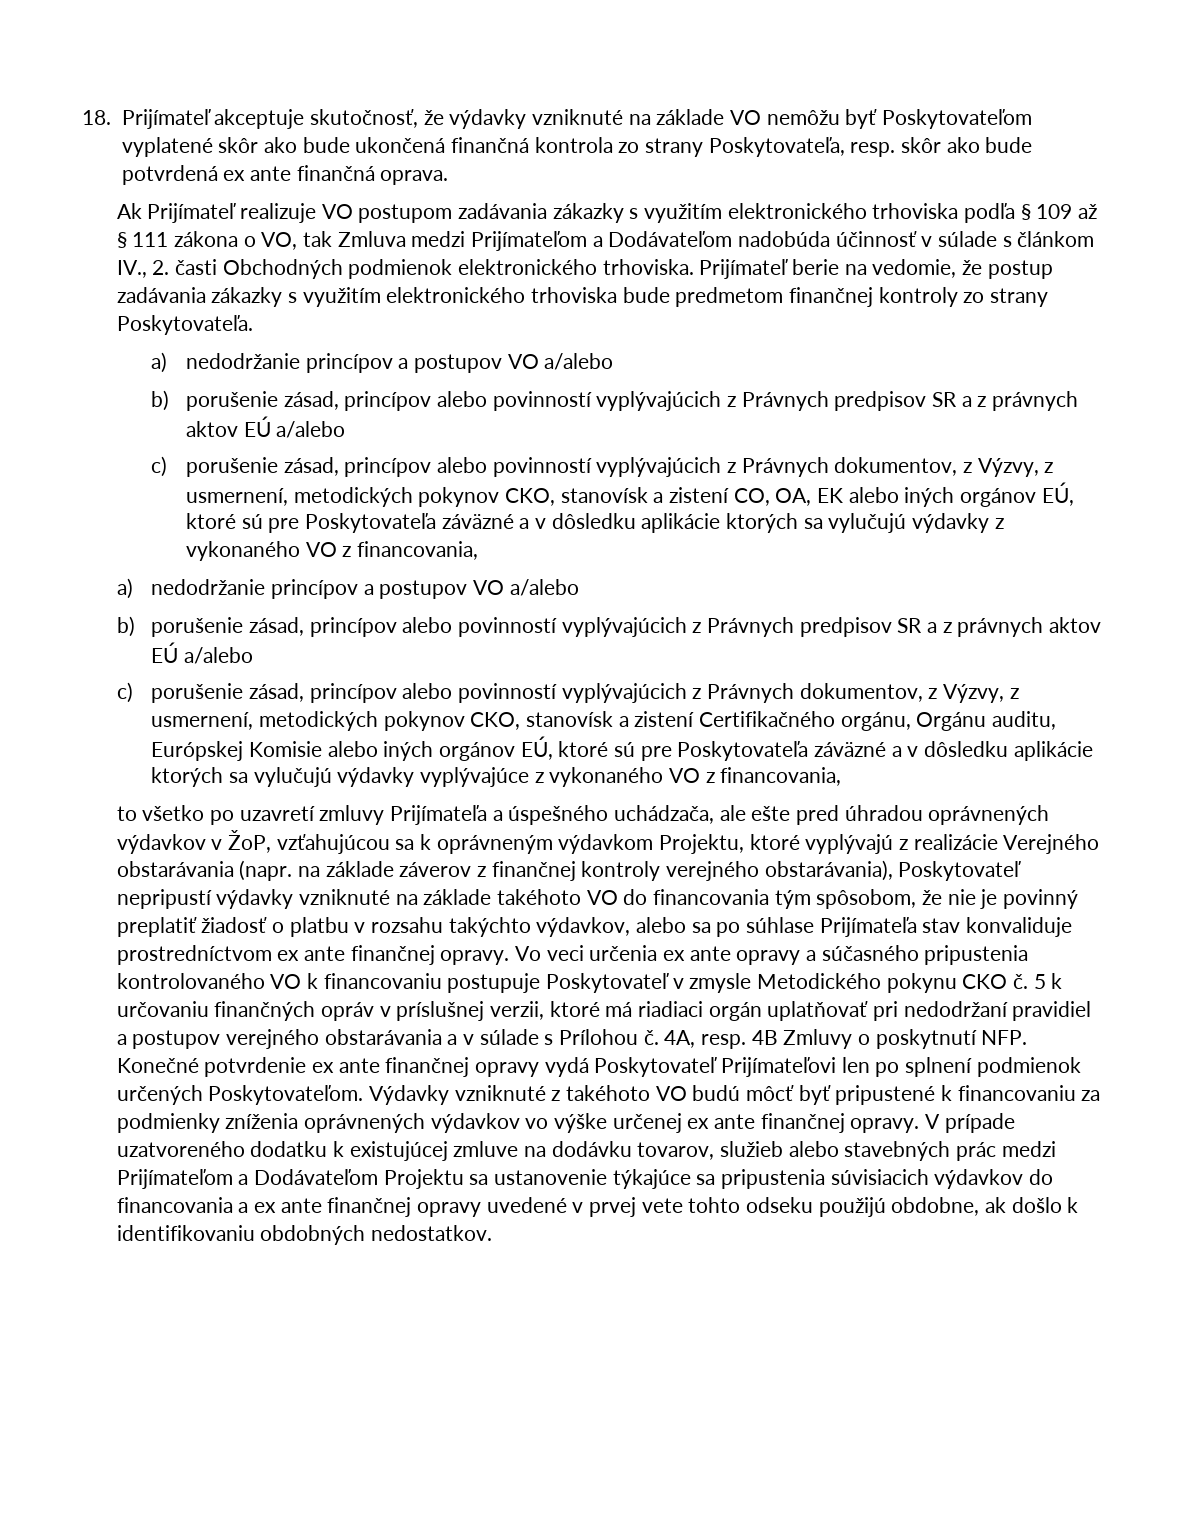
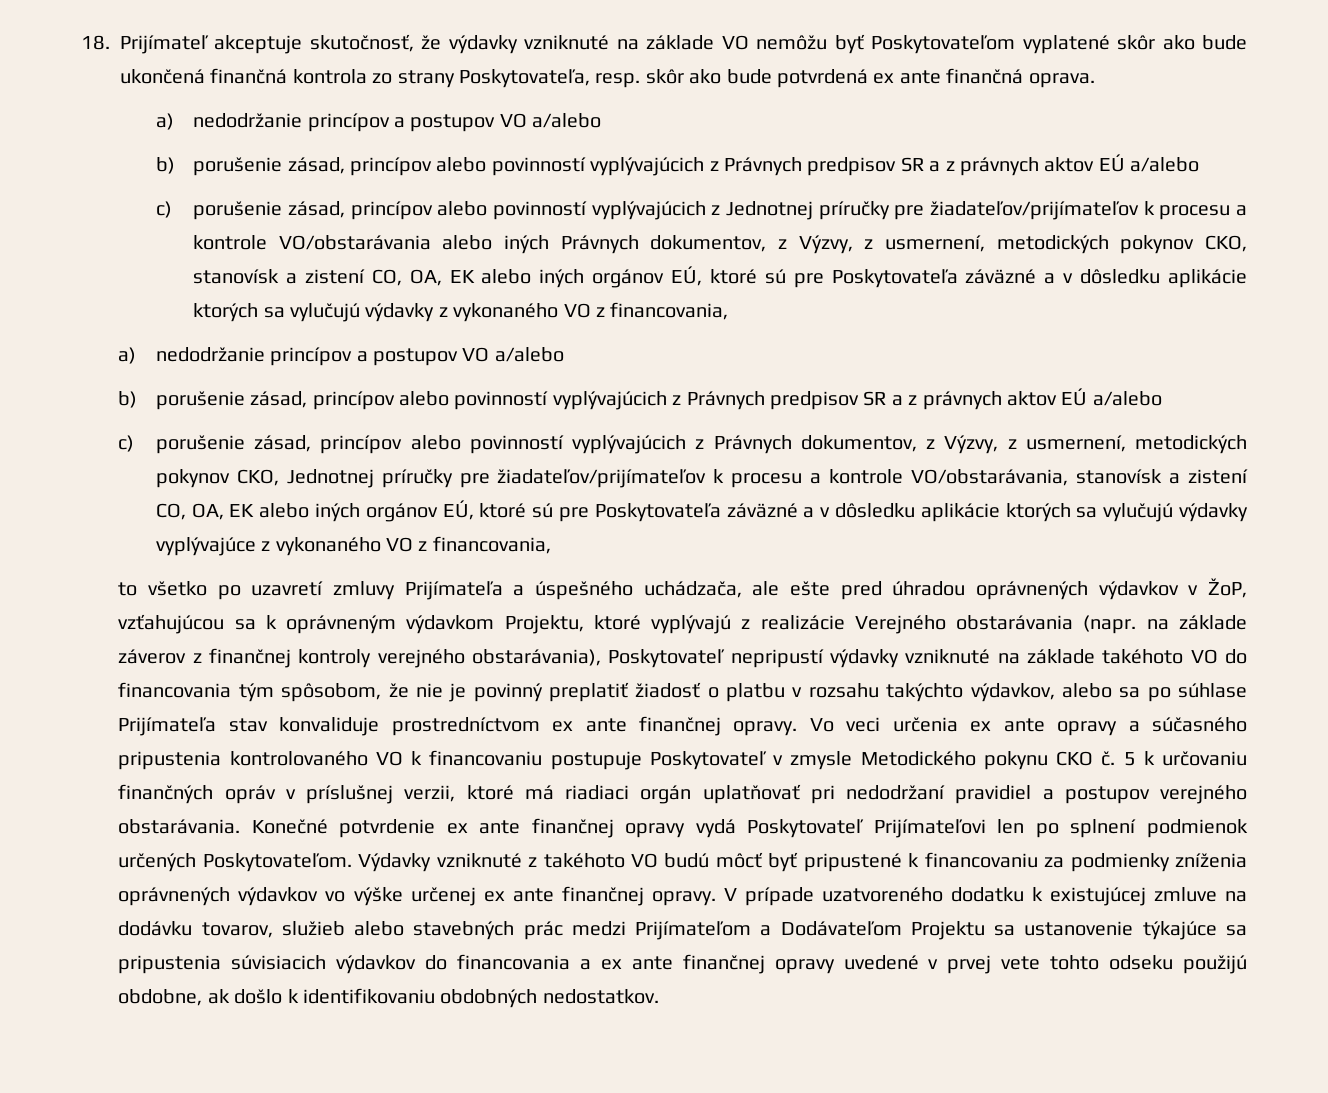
[116,203,1098,223] [116,231,1095,251] [116,259,1053,279] [116,287,1048,307] [116,315,253,335] // Ak Prijímateľ realizuje VO postupom zadávania zákazky s využitím elektronického trhoviska podľa § 109 až § 111 zákona o VO, tak Zmluva medzi Prijímateľom a Dodávateľom nadobúda účinnosť v súlade s článkom IV., 2. časti Obchodných podmienok elektronického trhoviska. Prijímateľ berie na vedomie, že postup zadávania zákazky s využitím elektronického trhoviska bude predmetom finančnej kontroly zo strany Poskytovateľa. -> (1095, 80) none
(736, 467) none -> [725,201,1247,220] [193,235,550,254] Jednotnej príručky pre žiadateľov/prijímateľov k procesu a kontrole VO/obstarávania alebo iných
[525,711,1056,731] [151,741,322,761] stanovísk a zistení Certifikačného orgánu, Orgánu auditu, Európskej Komisie -> [286,469,1249,488] [155,503,255,520] Jednotnej príručky pre žiadateľov/prijímateľov k procesu a kontrole VO/obstarávania, stanovísk a zistení CO, OA, EK
[324,1029,1028,1049] obstarávania a v súlade s Prílohou č. 4A, resp. 4B Zmluvy o poskytnutí NFP. -> [118,819,241,834] obstarávania.

